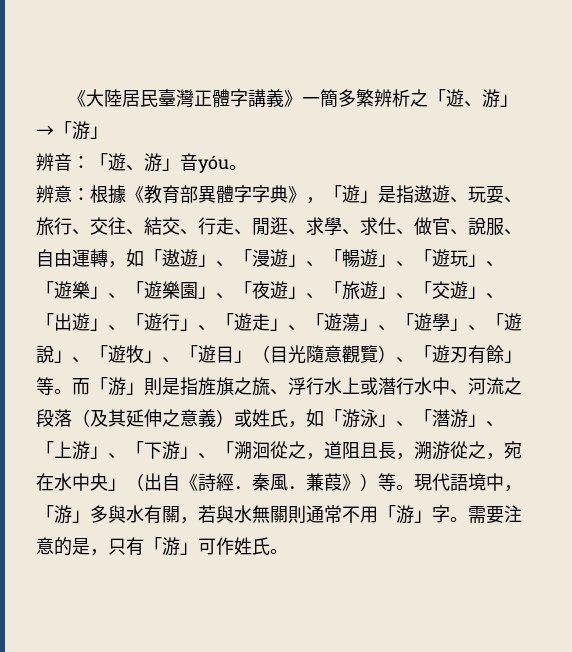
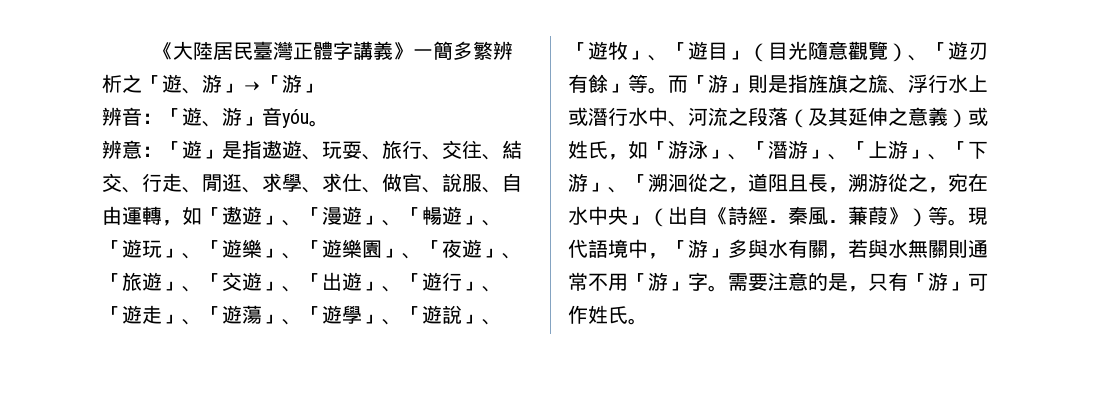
[90,185,324,204] 根據《教育部異體字字典》， -> (162, 151) none

